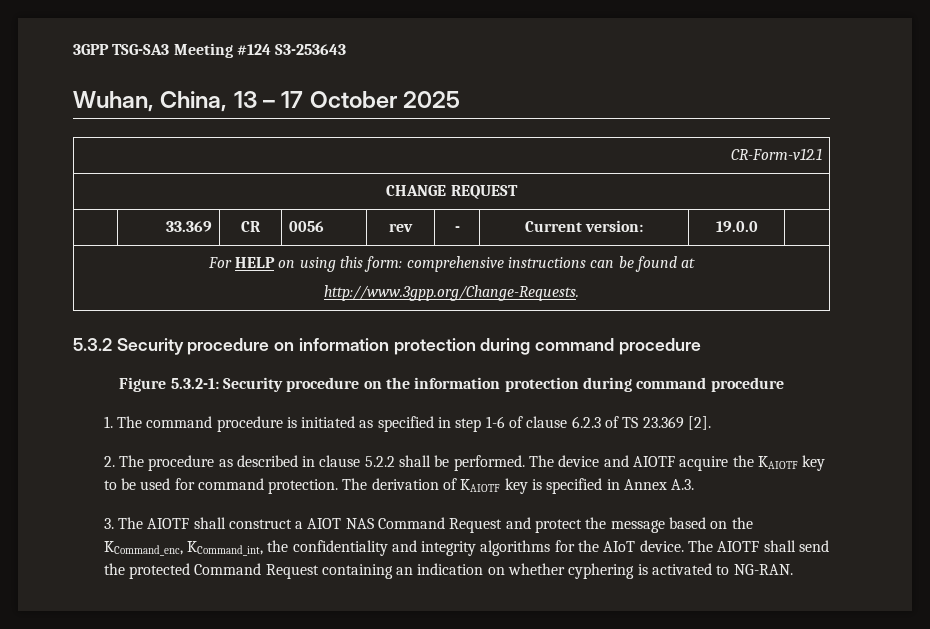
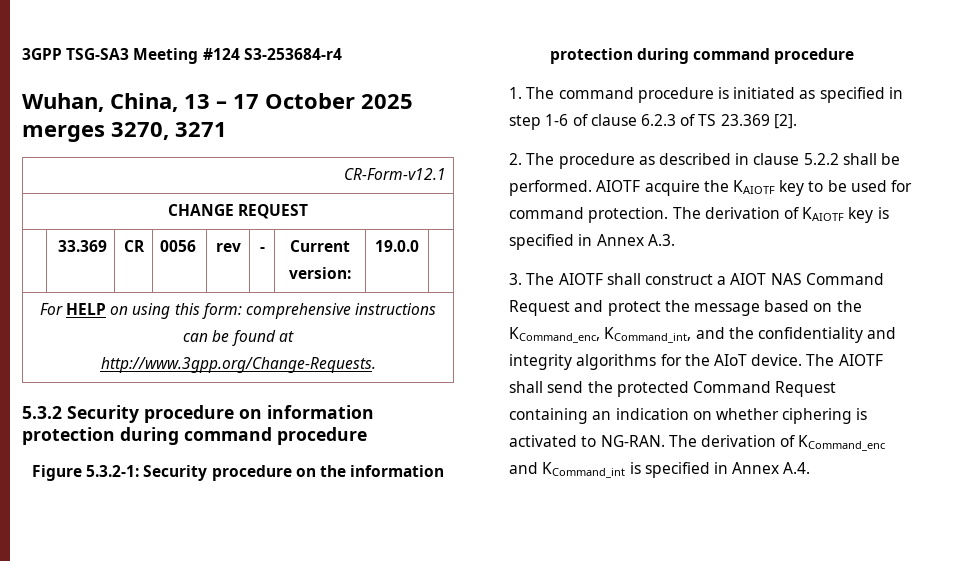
[275,44,347,55] S3-253643 -> [243,48,342,60] S3-253684-r4
(461, 99) none -> [22,122,227,142] merges 3270, 3271
[529,455,629,467] The device and -> (593, 188) none
(263, 548) none -> [695,327,725,339] and
[568,563,635,579] cyphering -> [782,408,853,424] ciphering
(793, 569) none -> [668,435,886,451] [509,462,811,478] The derivation of KCommand_enc and KCommand_int is specified in Annex A.4.

